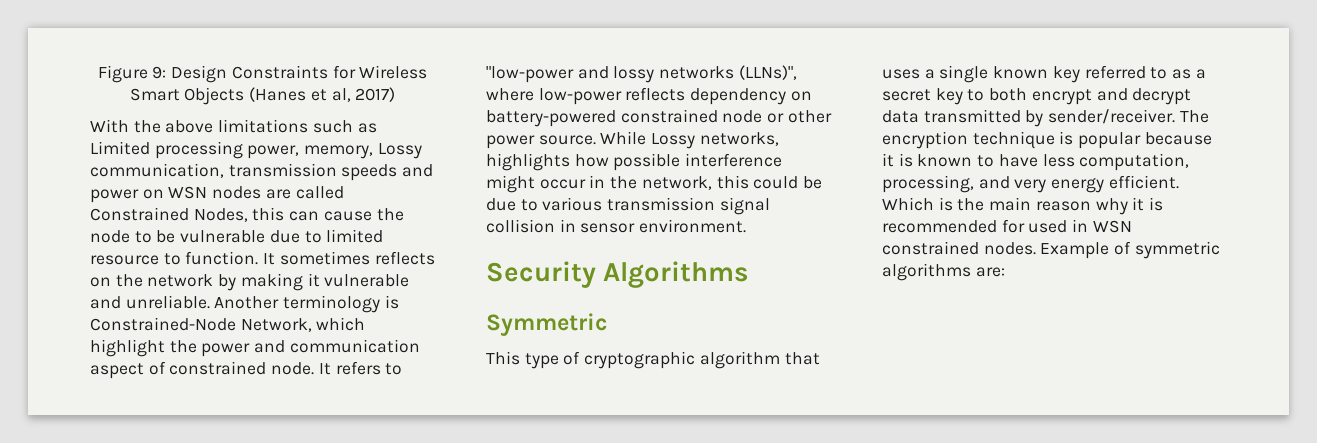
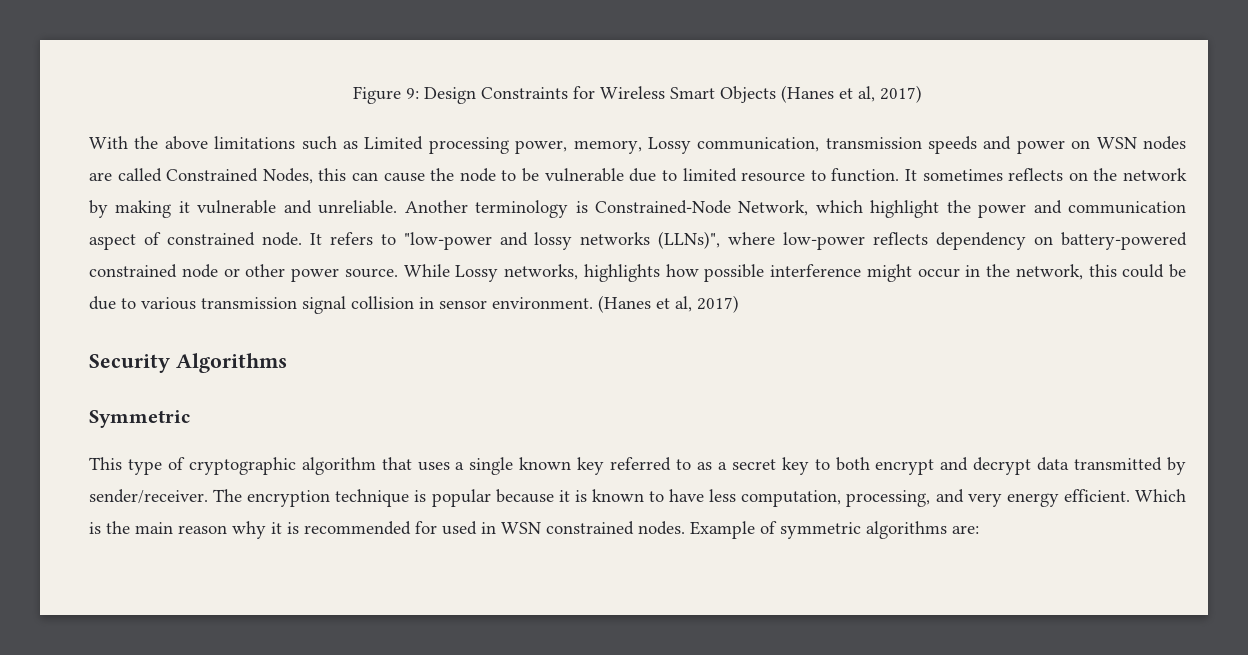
(747, 226) none -> [598,295,739,313] (Hanes et al, 2017)

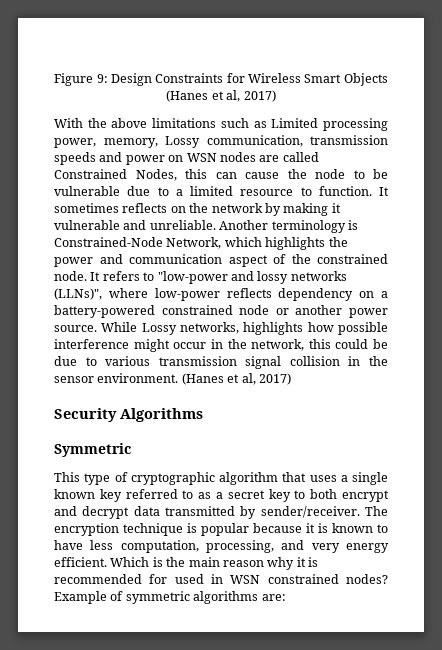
(677, 175) none -> [175,189,183,196] a
[870,200,940,218] highlight -> [265,237,326,250] highlights
(161, 238) none -> [291,254,311,264] the
(1054, 240) none -> [381,291,388,298] a
[245,264,286,277] other -> [295,305,343,315] another
(434, 303) none -> [369,356,388,366] the
[638,521,685,535] nodes. -> [346,574,388,584] nodes?

